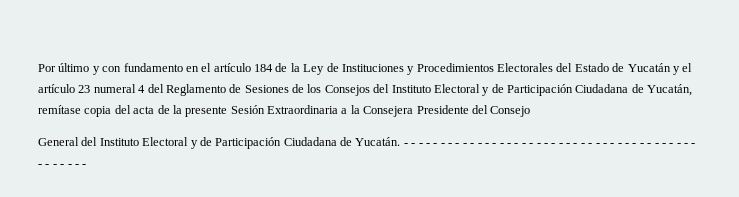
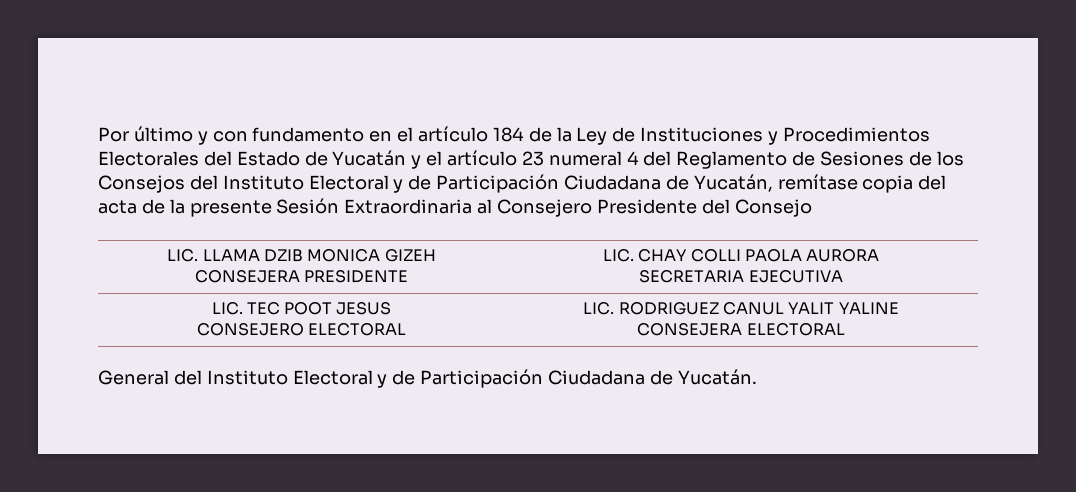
[341,105,414,117] a la Consejera -> [477,199,593,217] al Consejero
(531, 111) none -> [167,249,436,262] [194,270,409,283] [602,249,880,262] [639,270,843,283] [211,302,392,315] [196,323,407,336] [583,302,899,315] [637,323,845,336] // LIC. LLAMA DZIB MONICA GIZEH // CONSEJERA PRESIDENTE | LIC. CHAY COLLI PAOLA AURORA // SECRETARIA EJECUTIVA // LIC. TEC POOT JESUS // CONSEJERO ELECTORAL | LIC. RODRIGUEZ CANUL YALIT YALINE // CONSEJERA ELECTORAL
[403,143,696,146] [38,164,87,167] - - - - - - - - - - - - - - - - - - - - - - - - - - - - - - - - - - - - - - - - - - - - - - - -> (757, 377) none

